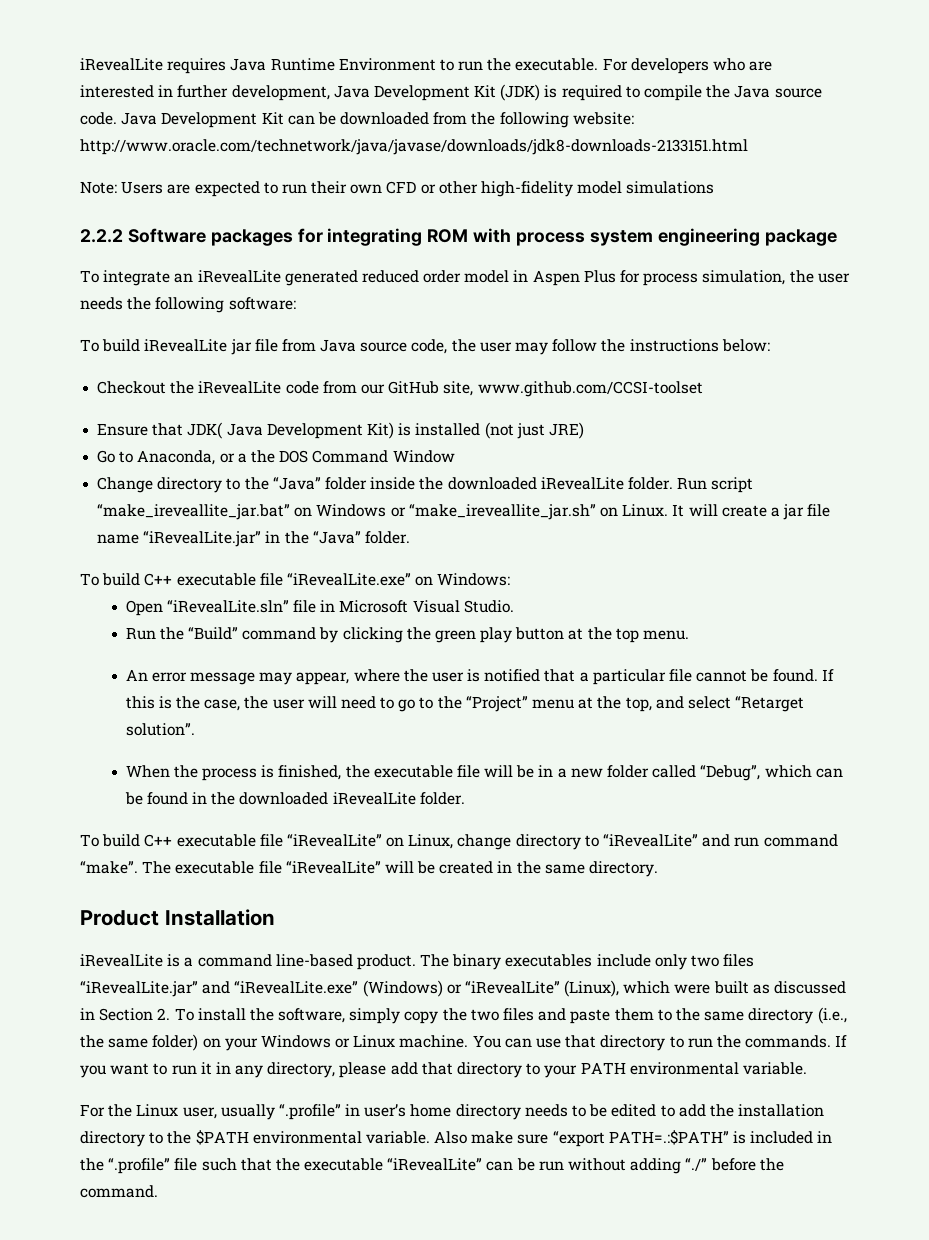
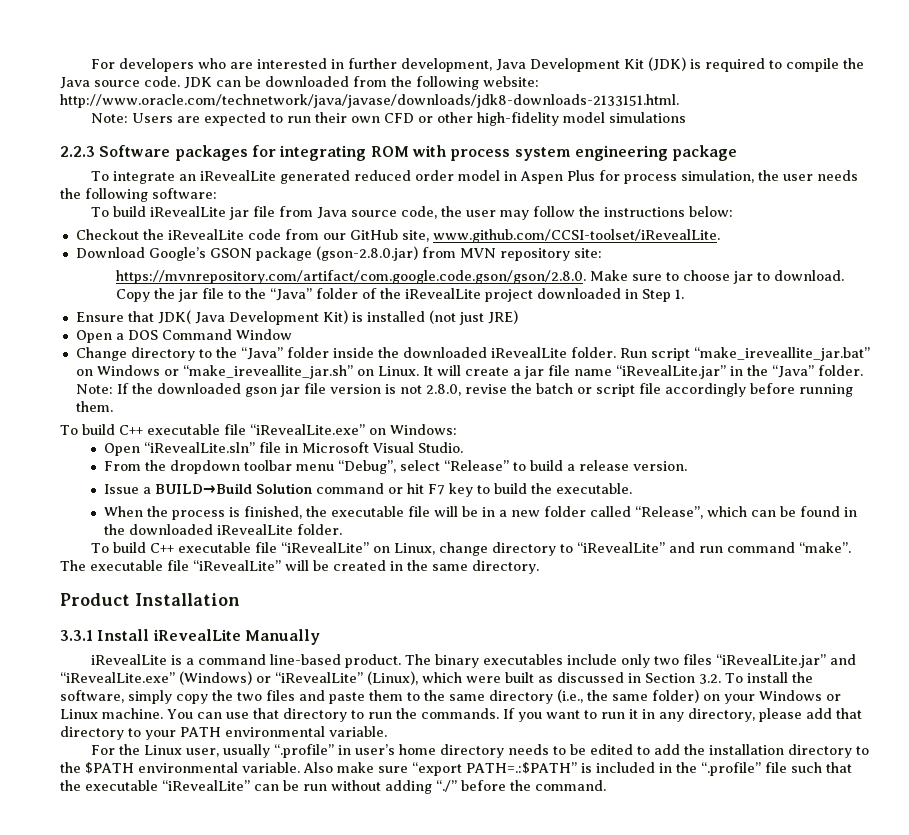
[80,58,599,74] iRevealLite requires Java Runtime Environment to run the executable. -> (90, 64) none
[121,112,284,128] Java Development Kit -> [184,77,212,89] JDK
[80,139,748,155] http://www.oracle.com/technetwork/java/javase/downloads/jdk8-downloads-2133151.html -> [60,94,679,108] http://www.oracle.com/technetwork/java/javase/downloads/jdk8-downloads-2133151.html.
[80,229,123,243] 2.2.2 -> [60,146,95,157] 2.2.3
[477,381,703,397] www.github.com/CCSI-toolset -> [432,229,720,243] [75,246,602,261] [115,270,844,284] [115,288,684,302] www.github.com/CCSI-toolset/iRevealLite. // Download Google’s GSON package (gson-2.8.0.jar) from MVN repository site: // https://mvnrepository.com/artifact/com.google.code.gson/gson/2.8.0. Make sure to choose jar to download. Copy the jar file to the “Java” folder of the iRevealLite project downloaded in Step 1.
[97,450,275,465] Go to Anaconda, or a the -> [75,330,124,343] Open a
(410, 537) none -> [75,383,853,397] [75,401,113,412] Note: If the downloaded gson jar file version is not 2.8.0, revise the batch or script file accordingly before running them.
[125,627,690,643] [125,669,834,685] [125,696,805,712] [125,723,195,736] Run the “Build” command by clicking the green play button at the top menu. // An error message may appear, where the user is notified that a particular file cannot be found. If this is the case, the user will need to go to the “Project” menu at the top, and select “Retarget solution”. -> [103,460,687,474] [103,483,632,497] From the dropdown toolbar menu “Debug”, select “Release” to build a release version. // Issue a BUILD→Build Solution command or hit F7 key to build the executable.
[700,765,761,781] “Debug”, -> [634,506,703,519] “Release”,
(275, 917) none -> [60,629,320,645] // 3.3.1 Install iRevealLite Manually
[157,1008,171,1020] 2. -> [699,674,721,684] 3.2.

